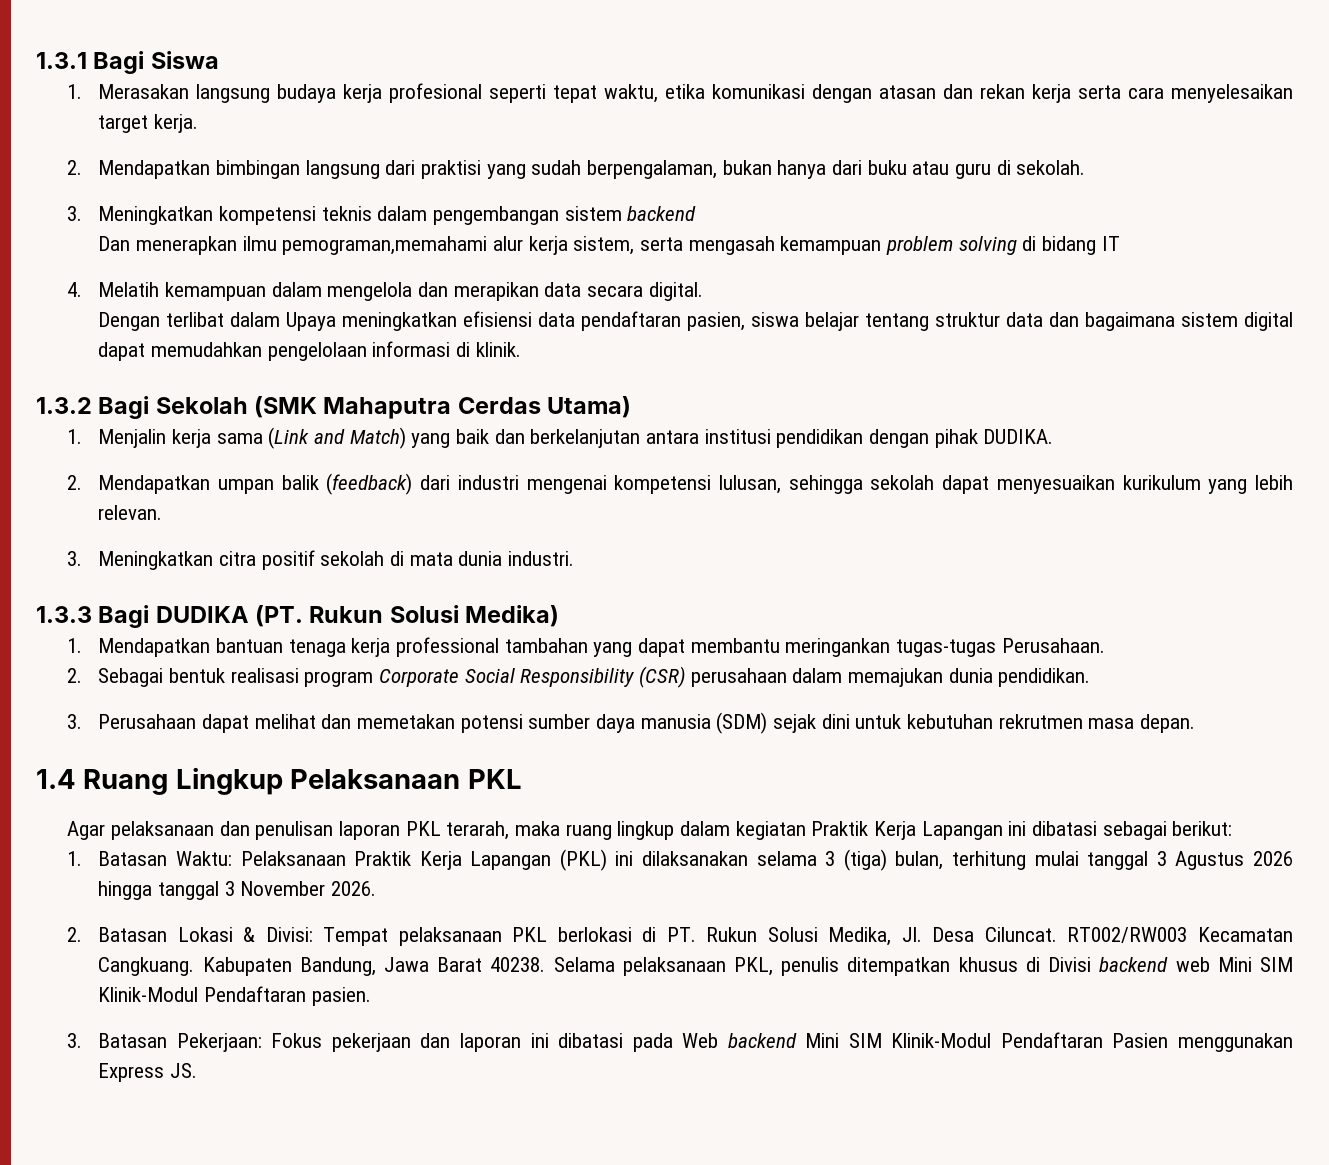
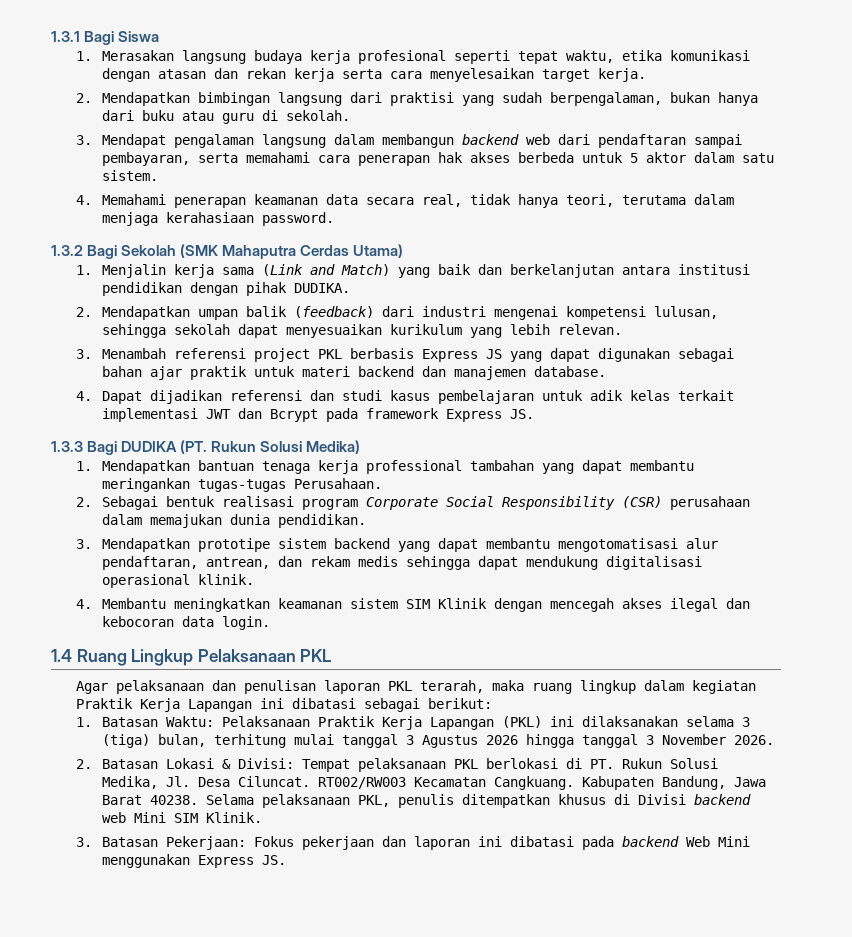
[98,206,697,225] [98,236,1120,255] [67,282,703,301] [98,311,1294,331] [98,341,521,361] Meningkatkan kompetensi teknis dalam pengembangan sistem backend // Dan menerapkan ilmu pemograman,memahami alur kerja sistem, serta mengasah kemampuan problem solving di bidang IT // 4. Melatih kemampuan dalam mengelola dan merapikan data secara digital. // Dengan terlibat dalam Upaya meningkatkan efisiensi data pendaftaran pasien, siswa belajar tentang struktur data dan bagaimana sistem digital dapat memudahkan pengelolaan informasi di klinik. -> [101,134,742,148] [101,152,774,166] [101,170,158,181] [76,194,734,208] [101,212,334,226] Mendapat pengalaman langsung dalam membangun backend web dari pendaftaran sampai pembayaran, serta memahami cara penerapan hak akses berbeda untuk 5 aktor dalam satu sistem. // 4. Memahami penerapan keamanan data secara real, tidak hanya teori, terutama dalam menjaga kerahasiaan password.
[98,550,575,570] Meningkatkan citra positif sekolah di mata dunia industri. -> [101,348,734,362] [101,366,606,380] [76,390,734,404] [101,408,534,422] Menambah referensi project PKL berbasis Express JS yang dapat digunakan sebagai bahan ajar praktik untuk materi backend dan manajemen database. // 4. Dapat dijadikan referensi dan studi kasus pembelajaran untuk adik kelas terkait implementasi JWT dan Bcrypt pada framework Express JS.
[98,712,1196,734] Perusahaan dapat melihat dan memetakan potensi sumber daya manusia (SDM) sejak dini untuk kebutuhan rekrutmen masa depan. -> [101,538,718,552] [101,556,702,570] [101,574,254,588] [76,598,750,612] [101,616,270,630] Mendapatkan prototipe sistem backend yang dapat membantu mengotomatisasi alur pendaftaran, antrean, dan rekam medis sehingga dapat mendukung digitalisasi operasional klinik. // 4. Membantu meningkatkan keamanan sistem SIM Klinik dengan mencegah akses ilegal dan kebocoran data login.
[98,986,371,1006] Klinik-Modul Pendaftaran pasien. -> [205,812,262,823] Klinik.
[682,1032,1169,1048] Web backend Mini SIM Klinik-Modul Pendaftaran Pasien -> [621,836,750,847] backend Web Mini

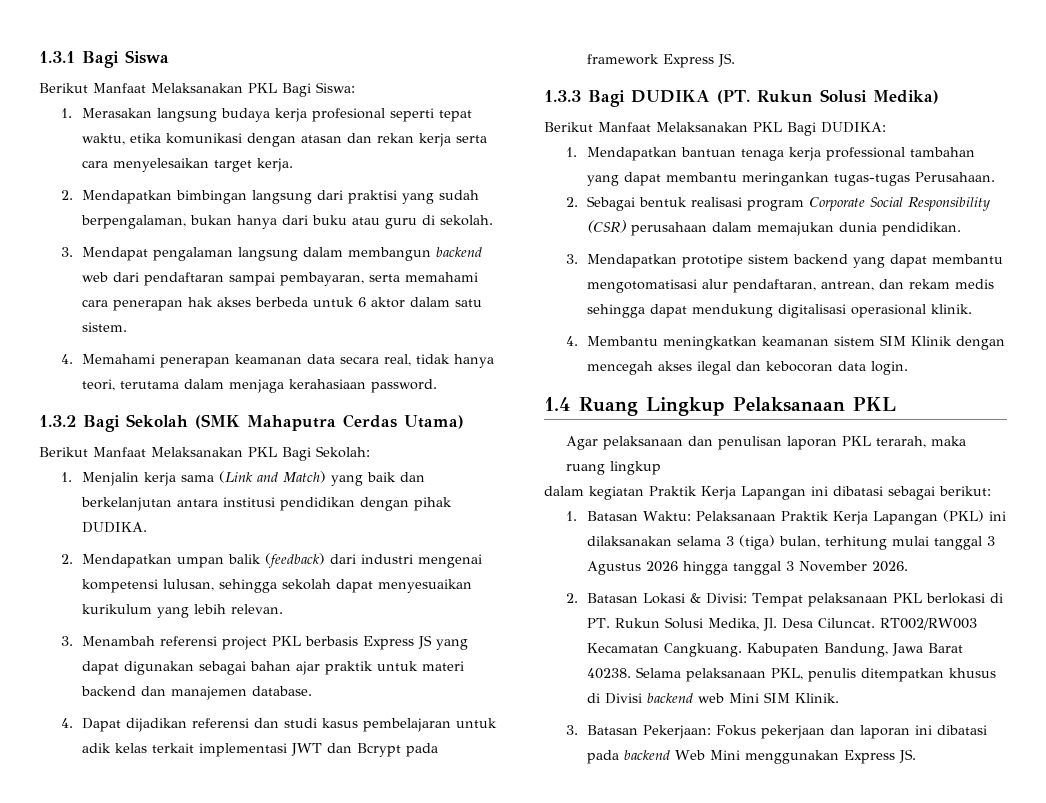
(160, 36) none -> [39,82,355,97] // Berikut Manfaat Melaksanakan PKL Bagi Siswa:
[629,153,638,163] 5 -> [358,297,367,307] 6
(404, 251) none -> [39,446,370,461] // Berikut Manfaat Melaksanakan PKL Bagi Sekolah:
(361, 447) none -> [544,122,886,136] // Berikut Manfaat Melaksanakan PKL Bagi DUDIKA:
(637, 687) none -> (661, 468) //

